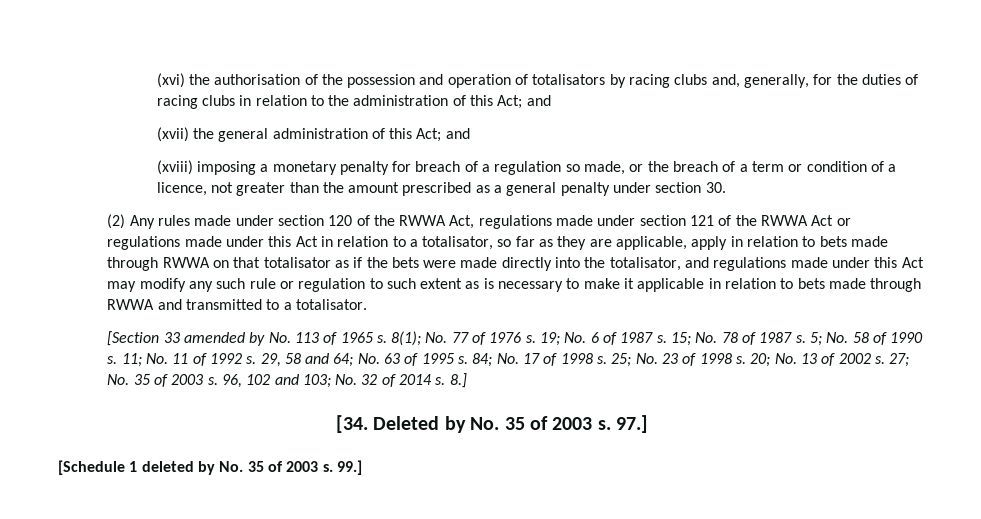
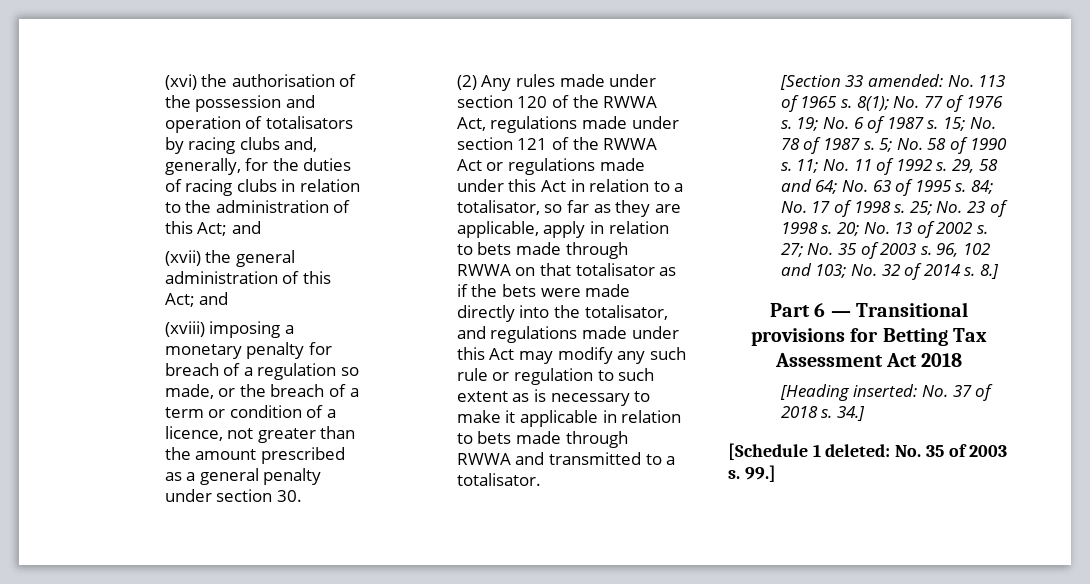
[183,332,266,346] amended by -> [867,74,943,87] amended:
[335,415,649,433] [34. Deleted by No. 35 of 2003 s. 97.] -> [770,302,968,317] [751,328,987,346] [774,353,963,367] [779,384,994,401] [780,406,865,421] Part 6 — Transitional provisions for Betting Tax Assessment Act 2018 // [Heading inserted: No. 37 of 2018 s. 34.]
[141,461,215,475] deleted by -> [825,444,891,457] deleted:

